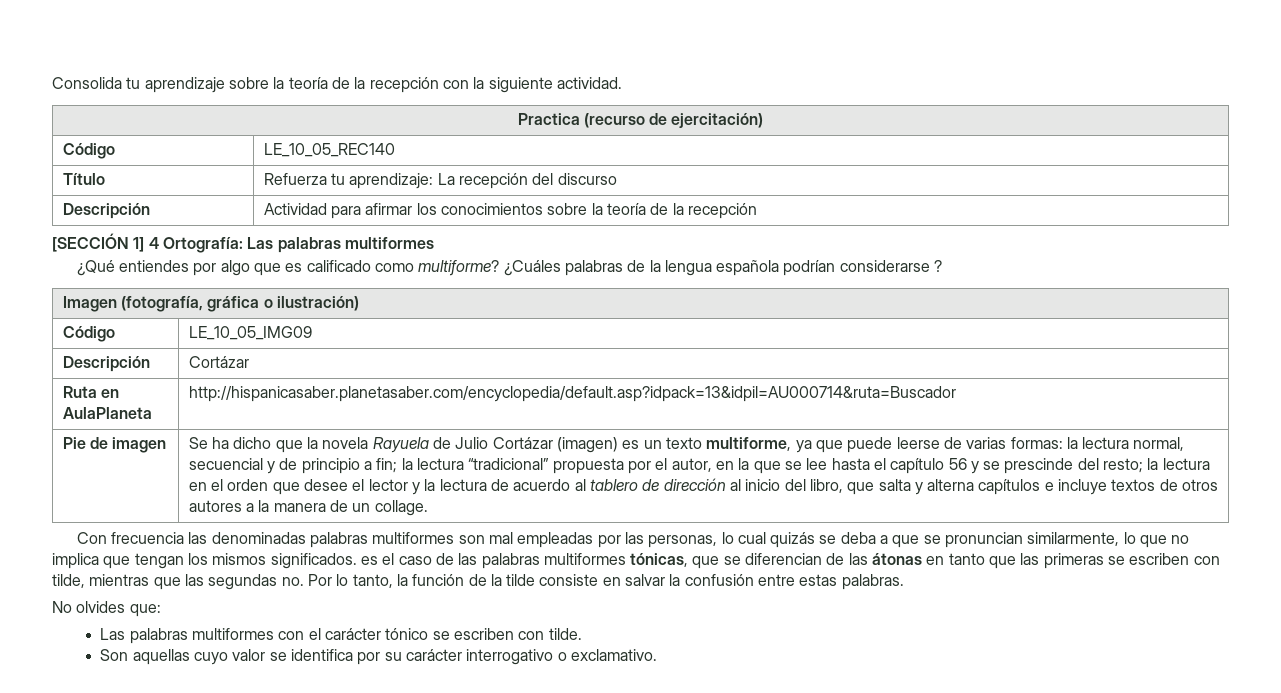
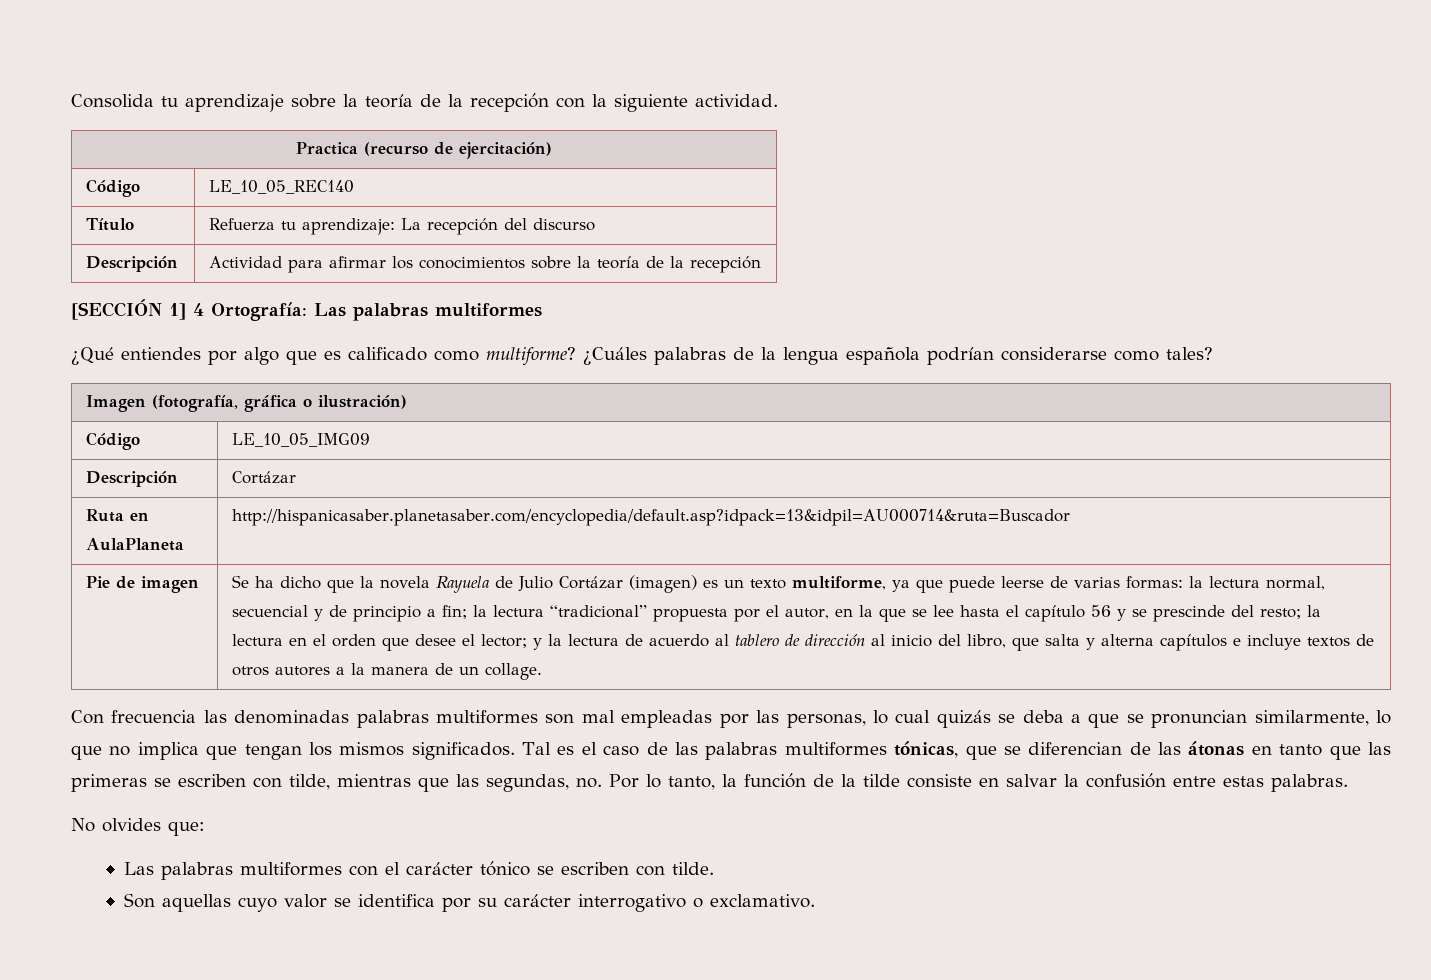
[934,260,943,272] ? -> [1114,347,1213,361] como tales?
[368,479,408,491] lector -> [481,634,528,648] lector;
(357, 561) none -> [522,742,552,755] Tal
[208,574,278,590] segundas -> [486,774,569,792] segundas,

